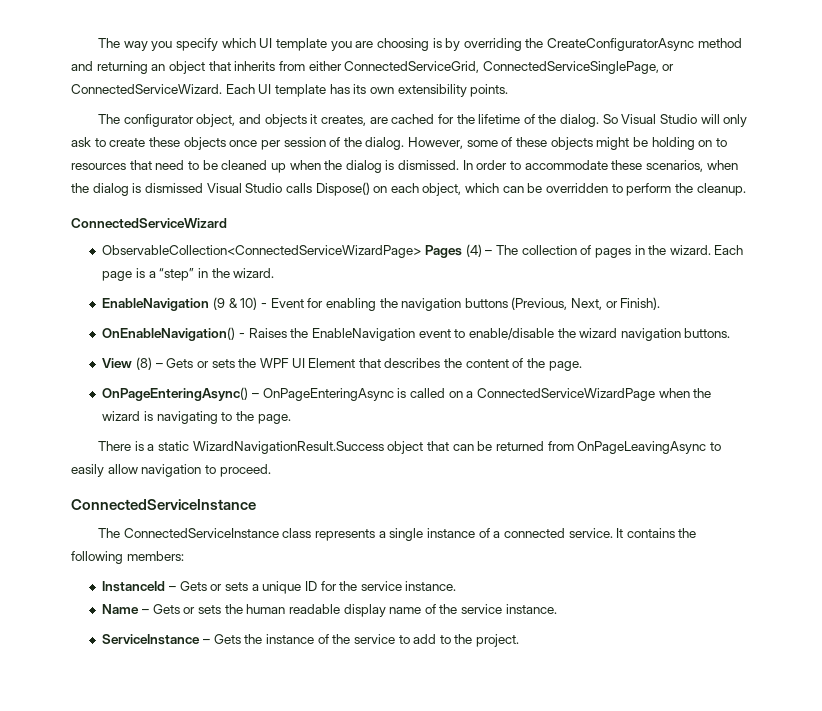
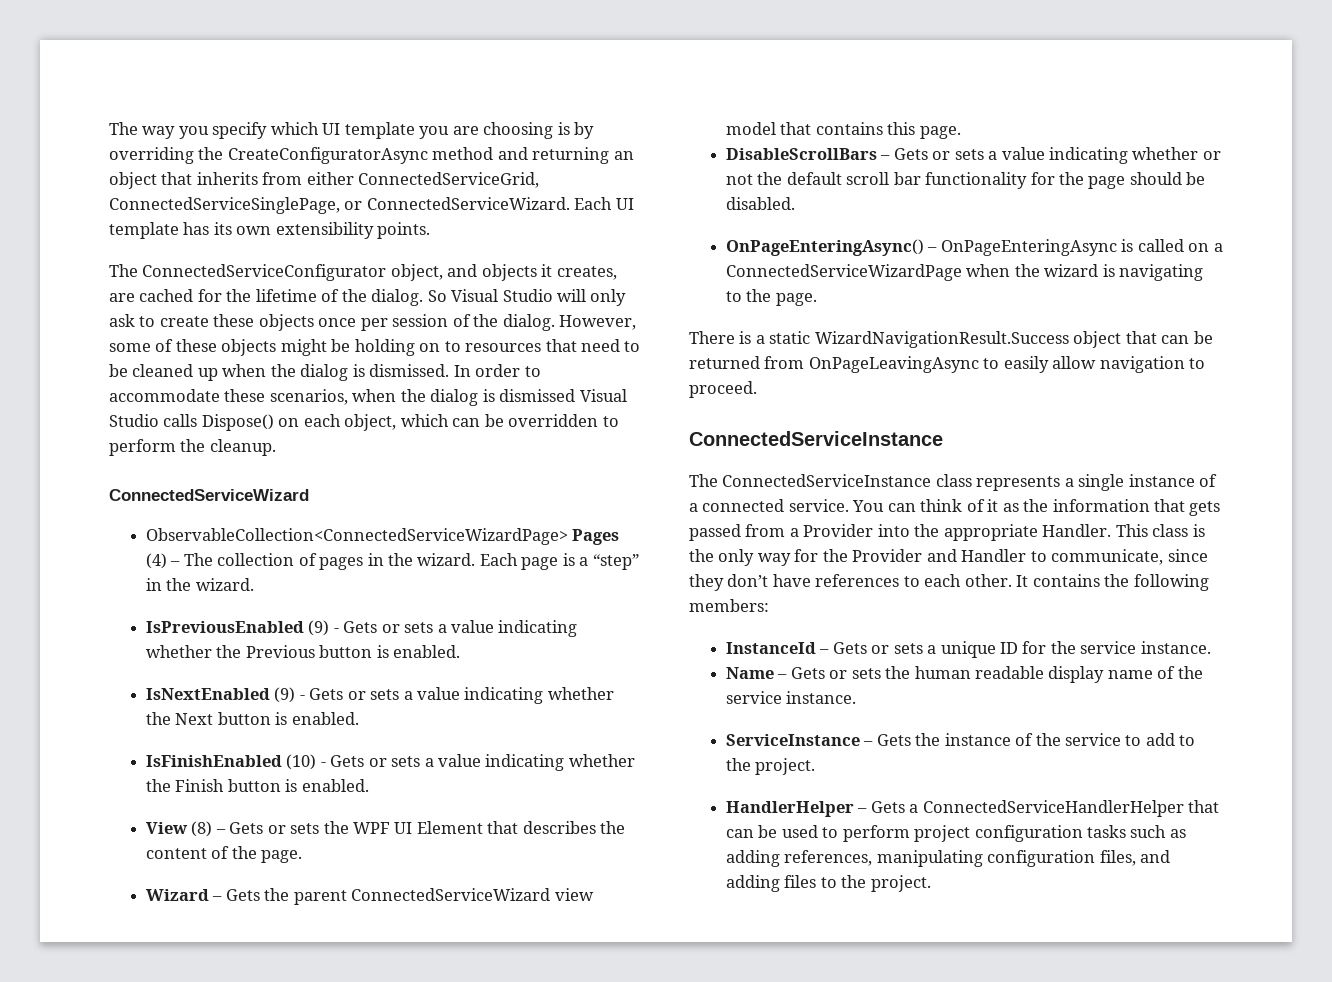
[123,114,194,127] configurator -> [142,264,387,281] ConnectedServiceConfigurator
[102,297,661,311] [102,327,731,341] EnableNavigation (9 & 10) - Event for enabling the navigation buttons (Previous, Next, or Finish). // OnEnableNavigation() - Raises the EnableNavigation event to enable/disable the wizard navigation buttons. -> [145,620,578,637] [145,645,461,658] [145,687,614,704] [145,712,359,725] [145,754,635,771] [145,779,369,792] IsPreviousEnabled (9) - Gets or sets a value indicating whether the Previous button is enabled. // IsNextEnabled (9) - Gets or sets a value indicating whether the Next button is enabled. // IsFinishEnabled (10) - Gets or sets a value indicating whether the Finish button is enabled.
(582, 366) none -> [145,888,594,905] [725,122,961,139] [725,147,1221,164] [725,172,1206,189] [725,197,795,210] // Wizard – Gets the parent ConnectedServiceWizard view model that contains this page. // DisableScrollBars – Gets or sets a value indicating whether or not the default scroll bar functionality for the page should be disabled.
(613, 533) none -> [852,499,1221,516] [689,524,1205,541] [689,549,1208,566] [689,574,1012,591] You can think of it as the information that gets passed from a Provider into the appropriate Handler. This class is the only way for the Provider and Handler to communicate, since they don’t have references to each other.
(520, 640) none -> [725,800,1220,817] [725,825,1186,842] [725,850,1171,867] [725,875,931,892] // HandlerHelper – Gets a ConnectedServiceHandlerHelper that can be used to perform project configuration tasks such as adding references, manipulating configuration files, and adding files to the project.

